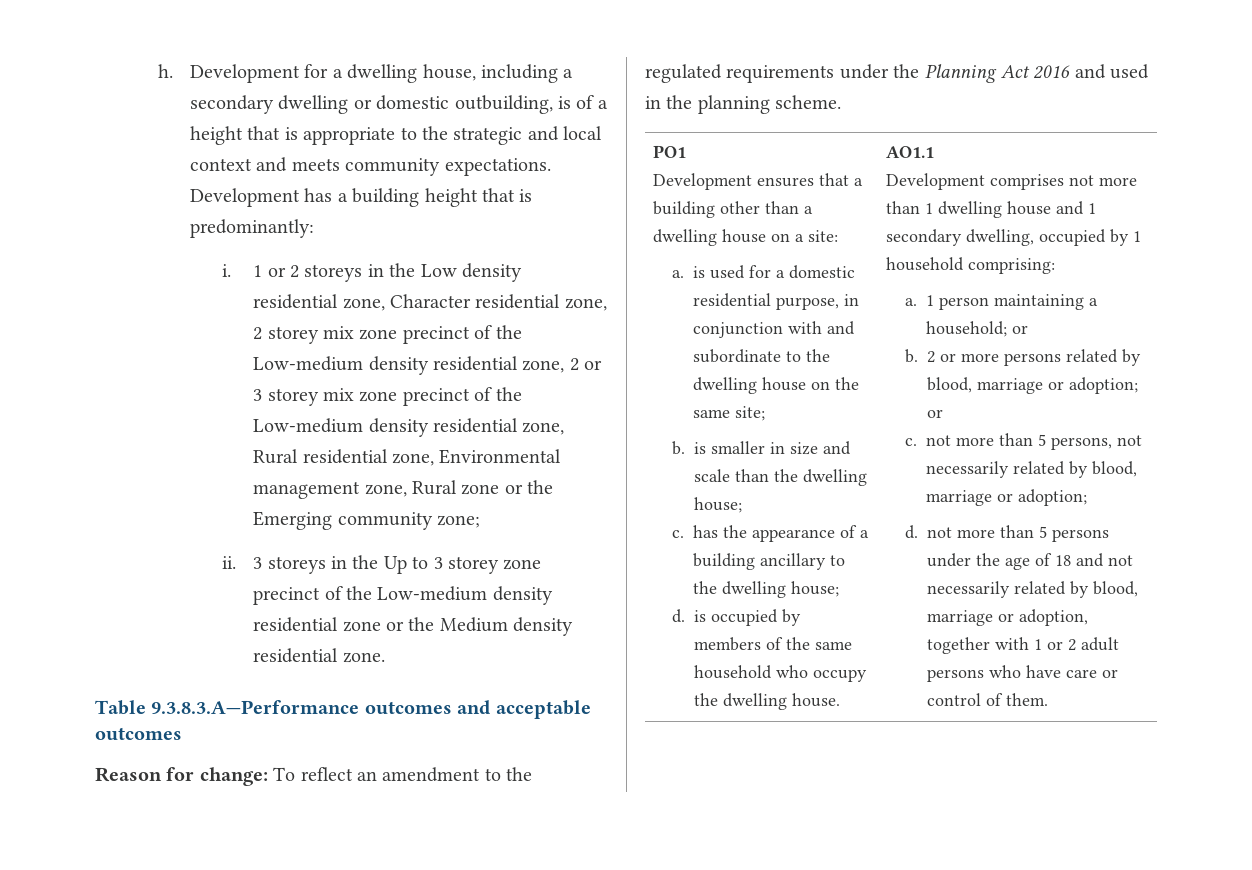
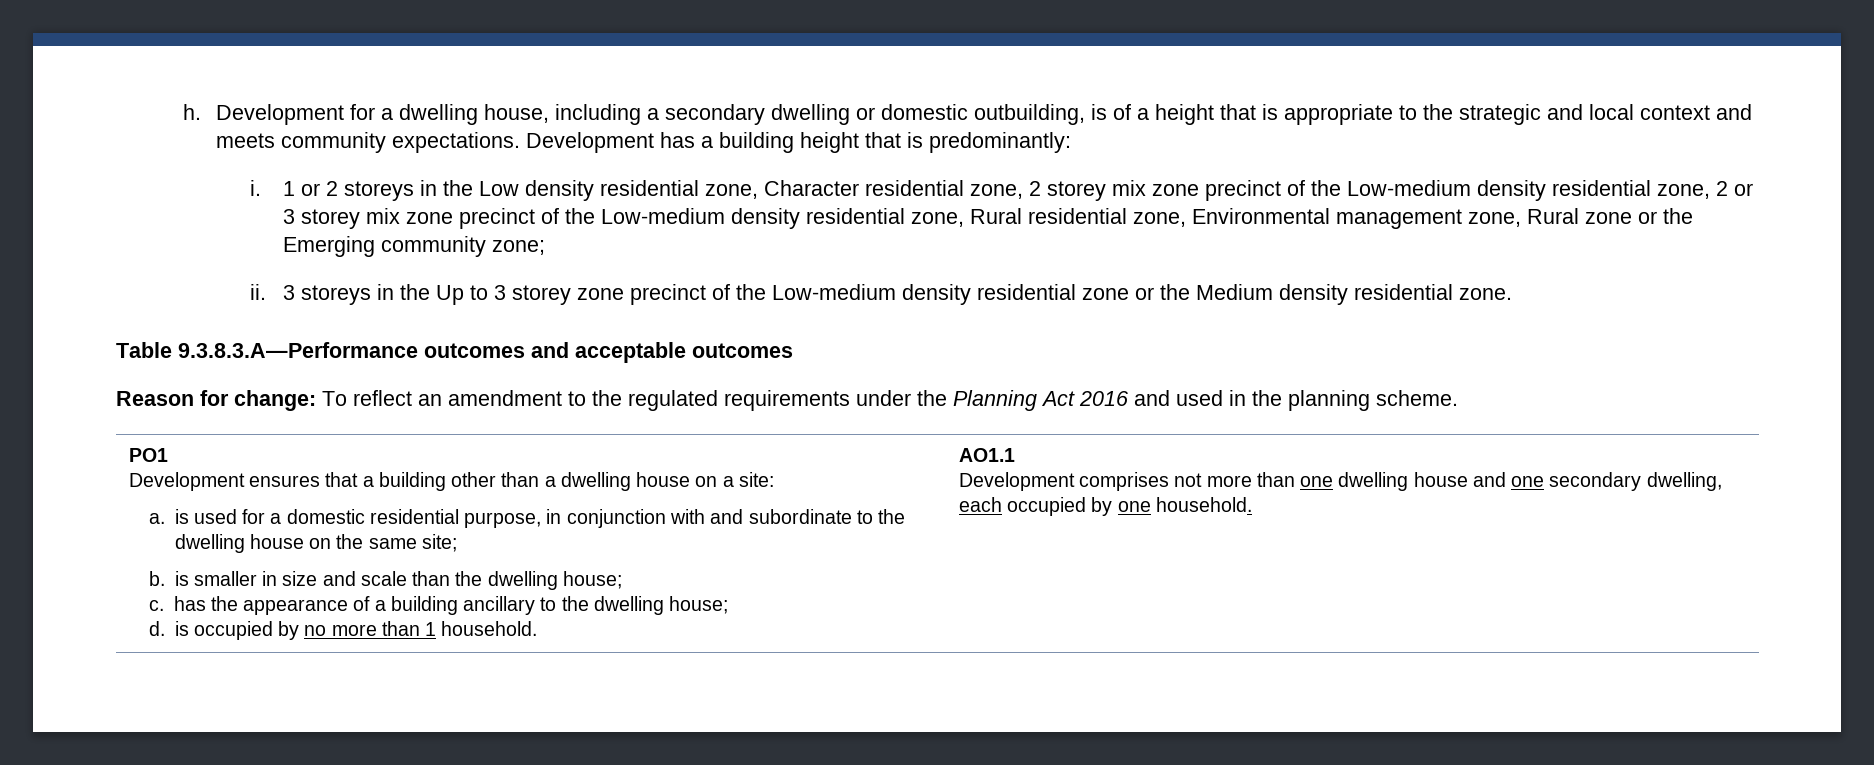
[694,637,853,651] [694,665,868,682] [694,693,841,710] members of the same household who occupy the dwelling house. -> [304,621,538,636] no more than 1 household.
[925,203,934,214] 1 -> [1300,476,1334,487] one
[1088,203,1097,214] 1 -> [1511,476,1545,487] one
[1039,229,1142,246] [886,257,1056,274] [905,294,1099,310] [926,321,1029,337] [905,349,1142,366] [927,377,1139,394] [927,409,944,418] [905,433,1143,450] [926,461,1138,478] [926,489,1088,506] [905,525,1110,542] [927,553,1134,570] [927,581,1139,598] [927,609,1089,626] [927,637,1120,654] [927,665,1119,682] [927,693,1049,706] occupied by 1 household comprising: // a. 1 person maintaining a household; or // b. 2 or more persons related by blood, marriage or adoption; or // c. not more than 5 persons, not necessarily related by blood, marriage or adoption; // d. not more than 5 persons under the age of 18 and not necessarily related by blood, marriage or adoption, together with 1 or 2 adult persons who have care or control of them. -> [958,497,1252,516] each occupied by one household.

